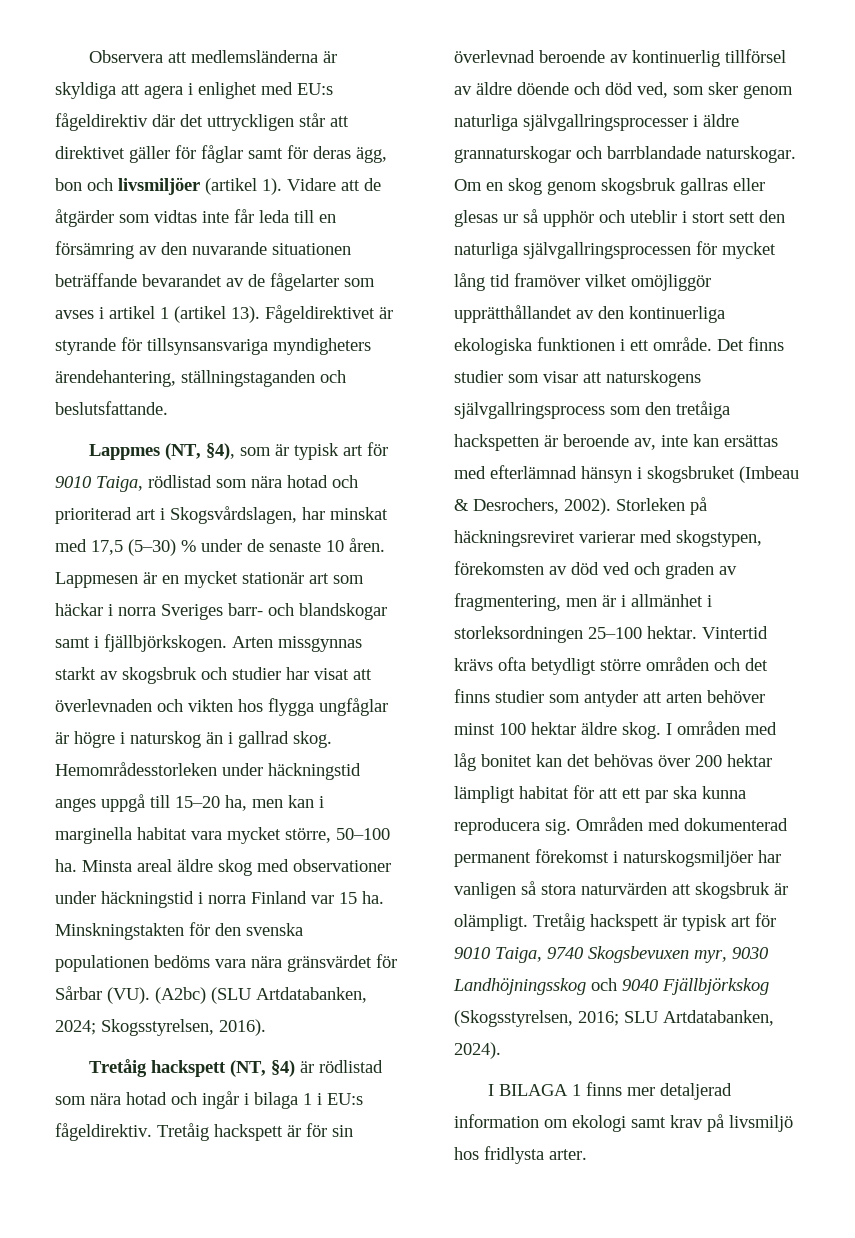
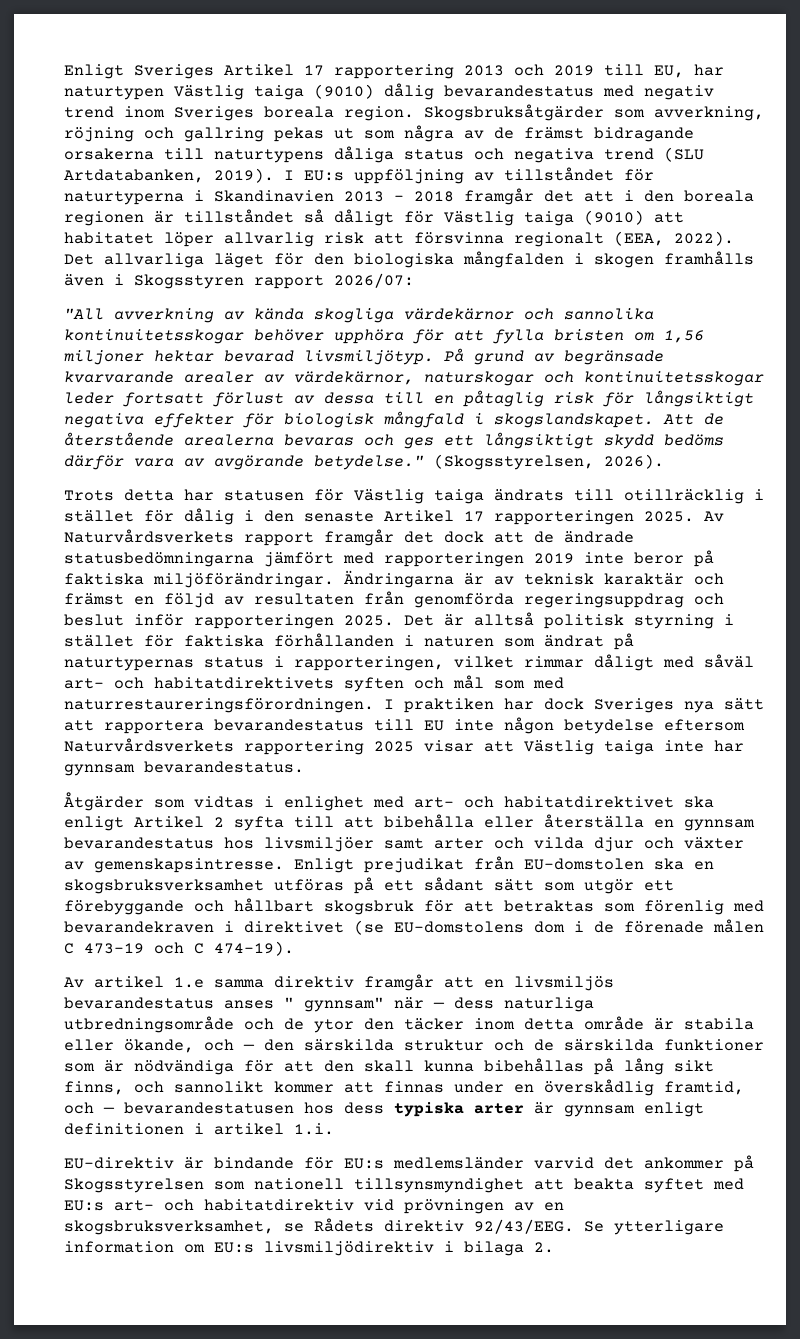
[88,50,337,63] [55,82,333,99] [55,113,349,131] [55,145,387,163] [55,177,381,195] [55,209,336,227] [55,241,351,259] [55,273,375,291] [55,305,393,323] [55,337,371,355] [55,370,346,387] [55,401,168,415] [88,442,388,460] [55,475,358,492] [55,506,388,524] [55,538,385,556] [55,571,364,588] [55,603,387,620] [55,634,362,652] [55,667,372,684] [55,698,388,716] [55,731,332,748] [55,762,361,780] [55,794,324,812] [55,827,390,844] [55,859,391,876] [55,891,384,908] [55,922,303,940] [55,954,397,972] [55,986,367,1004] [55,1019,266,1036] [88,1059,383,1077] [55,1091,363,1109] [55,1123,353,1141] [454,49,786,67] [454,82,793,99] [454,114,739,131] [454,146,796,163] [454,178,765,195] [454,209,785,227] [454,241,776,259] [454,273,711,291] [454,305,725,323] [454,337,784,355] [454,370,701,387] [454,401,730,419] [454,434,778,451] [454,465,799,483] [454,497,707,515] [454,530,762,547] [454,561,737,579] [454,593,712,611] [454,626,768,643] [454,657,768,675] [454,689,765,707] [454,721,777,739] [454,753,772,771] [454,785,746,803] [454,817,788,835] [454,849,781,867] [454,881,788,899] [454,913,776,931] [454,946,769,963] [453,978,769,995] [454,1010,774,1027] [454,1042,501,1059] [487,1082,732,1100] [454,1114,793,1132] [454,1146,587,1164] Observera att medlemsländerna är skyldiga att agera i enlighet med EU:s fågeldirektiv där det uttryckligen står att direktivet gäller för fåglar samt för deras ägg, bon och livsmiljöer (artikel 1). Vidare att de åtgärder som vidtas inte får leda till en försämring av den nuvarande situationen beträffande bevarandet av de fågelarter som avses i artikel 1 (artikel 13). Fågeldirektivet är styrande för tillsynsansvariga myndigheters ärendehantering, ställningstaganden och beslutsfattande. // Lappmes (NT, §4), som är typisk art för 9010 Taiga, rödlistad som nära hotad och prioriterad art i Skogsvårdslagen, har minskat med 17,5 (5–30) % under de senaste 10 åren. Lappmesen är en mycket stationär art som häckar i norra Sveriges barr- och blandskogar samt i fjällbjörkskogen. Arten missgynnas starkt av skogsbruk och studier har visat att överlevnaden och vikten hos flygga ungfåglar är högre i naturskog än i gallrad skog. Hemområdesstorleken under häckningstid anges uppgå till 15–20 ha, men kan i marginella habitat vara mycket större, 50–100 ha. Minsta areal äldre skog med observationer under häckningstid i norra Finland var 15 ha. Minskningstakten för den svenska populationen bedöms vara nära gränsvärdet för Sårbar (VU). (A2bc) (SLU Artdatabanken, 2024; Skogsstyrelsen, 2016). // Tretåig hackspett (NT, §4) är rödlistad som nära hotad och ingår i bilaga 1 i EU:s fågeldirektiv. Tretåig hackspett är för sin överlevnad beroende av kontinuerlig tillförsel av äldre döende och död ved, som sker genom naturliga självgallringsprocesser i äldre grannaturskogar och barrblandade naturskogar. Om en skog genom skogsbruk gallras eller glesas ur så upphör och uteblir i stort sett den naturliga självgallringsprocessen för mycket lång tid framöver vilket omöjliggör upprätthållandet av den kontinuerliga ekologiska funktionen i ett område. Det finns studier som visar att naturskogens självgallringsprocess som den tretåiga hackspetten är beroende av, inte kan ersättas med efterlämnad hänsyn i skogsbruket (Imbeau & Desrochers, 2002). Storleken på häckningsreviret varierar med skogstypen, förekomsten av död ved och graden av fragmentering, men är i allmänhet i storleksordningen 25–100 hektar. Vintertid krävs ofta betydligt större områden och det finns studier som antyder att arten behöver minst 100 hektar äldre skog. I områden med låg bonitet kan det behövas över 200 hektar lämpligt habitat för att ett par ska kunna reproducera sig. Områden med dokumenterad permanent förekomst i naturskogsmiljöer har vanligen så stora naturvärden att skogsbruk är olämpligt. Tretåig hackspett är typisk art för 9010 Taiga, 9740 Skogsbevuxen myr, 9030 Landhöjningsskog och 9040 Fjällbjörkskog (Skogsstyrelsen, 2016; SLU Artdatabanken, 2024). // I BILAGA 1 finns mer detaljerad information om ekologi samt krav på livsmiljö hos fridlysta arter. -> [64,64,724,79] [64,83,714,100] [64,104,764,121] [64,125,694,142] [64,146,704,163] [64,167,654,184] [64,188,754,205] [64,209,684,226] [64,231,734,247] [64,251,754,268] [64,273,414,289] [64,308,654,323] [64,329,704,344] [64,348,664,365] [64,371,764,386] [64,390,754,407] [64,411,724,428] [64,432,724,449] [64,454,664,470] [64,489,764,504] [64,508,724,525] [64,529,634,546] [64,550,714,567] [64,570,724,588] [64,591,724,608] [64,612,734,629] [64,633,634,650] [64,654,754,671] [64,675,564,692] [64,698,764,713] [64,717,745,734] [64,738,744,755] [64,761,304,776] [64,792,714,811] [64,814,755,831] [64,837,744,852] [64,856,714,873] [64,877,674,894] [64,898,764,915] [64,919,764,935] [64,941,294,956] [64,974,614,991] [64,997,594,1012] [64,1016,754,1033] [64,1039,764,1053] [64,1058,714,1075] [64,1079,744,1096] [64,1102,704,1117] [64,1123,334,1135] [64,1155,754,1172] [64,1178,744,1193] [64,1199,564,1214] [64,1218,724,1235] [64,1241,554,1256] Enligt Sveriges Artikel 17 rapportering 2013 och 2019 till EU, har naturtypen Västlig taiga (9010) dålig bevarandestatus med negativ trend inom Sveriges boreala region. Skogsbruksåtgärder som avverkning, röjning och gallring pekas ut som några av de främst bidragande orsakerna till naturtypens dåliga status och negativa trend (SLU Artdatabanken, 2019). I EU:s uppföljning av tillståndet för naturtyperna i Skandinavien 2013 – 2018 framgår det att i den boreala regionen är tillståndet så dåligt för Västlig taiga (9010) att habitatet löper allvarlig risk att försvinna regionalt (EEA, 2022). Det allvarliga läget för den biologiska mångfalden i skogen framhålls även i Skogsstyren rapport 2026/07: // "All avverkning av kända skogliga värdekärnor och sannolika kontinuitetsskogar behöver upphöra för att fylla bristen om 1,56 miljoner hektar bevarad livsmiljötyp. På grund av begränsade kvarvarande arealer av värdekärnor, naturskogar och kontinuitetsskogar leder fortsatt förlust av dessa till en påtaglig risk för långsiktigt negativa effekter för biologisk mångfald i skogslandskapet. Att de återstående arealerna bevaras och ges ett långsiktigt skydd bedöms därför vara av avgörande betydelse." (Skogsstyrelsen, 2026). // Trots detta har statusen för Västlig taiga ändrats till otillräcklig i stället för dålig i den senaste Artikel 17 rapporteringen 2025. Av Naturvårdsverkets rapport framgår det dock att de ändrade statusbedömningarna jämfört med rapporteringen 2019 inte beror på faktiska miljöförändringar. Ändringarna är av teknisk karaktär och främst en följd av resultaten från genomförda regeringsuppdrag och beslut inför rapporteringen 2025. Det är alltså politisk styrning i stället för faktiska förhållanden i naturen som ändrat på naturtypernas status i rapporteringen, vilket rimmar dåligt med såväl art- och habitatdirektivets syften och mål som med naturrestaureringsförordningen. I praktiken har dock Sveriges nya sätt att rapportera bevarandestatus till EU inte någon betydelse eftersom Naturvårdsverkets rapportering 2025 visar att Västlig taiga inte har gynnsam bevarandestatus. // Åtgärder som vidtas i enlighet med art- och habitatdirektivet ska enligt Artikel 2 syfta till att bibehålla eller återställa en gynnsam bevarandestatus hos livsmiljöer samt arter och vilda djur och växter av gemenskapsintresse. Enligt prejudikat från EU-domstolen ska en skogsbruksverksamhet utföras på ett sådant sätt som utgör ett förebyggande och hållbart skogsbruk för att betraktas som förenlig med bevarandekraven i direktivet (se EU-domstolens dom i de förenade målen C 473-19 och C 474-19). // Av artikel 1.e samma direktiv framgår att en livsmiljös bevarandestatus anses " gynnsam" när — dess naturliga utbredningsområde och de ytor den täcker inom detta område är stabila eller ökande, och — den särskilda struktur och de särskilda funktioner som är nödvändiga för att den skall kunna bibehållas på lång sikt finns, och sannolikt kommer att finnas under en överskådlig framtid, och — bevarandestatusen hos dess typiska arter är gynnsam enligt definitionen i artikel 1.i. // EU-direktiv är bindande för EU:s medlemsländer varvid det ankommer på Skogsstyrelsen som nationell tillsynsmyndighet att beakta syftet med EU:s art- och habitatdirektiv vid prövningen av en skogsbruksverksamhet, se Rådets direktiv 92/43/EEG. Se ytterligare information om EU:s livsmiljödirektiv i bilaga 2.

